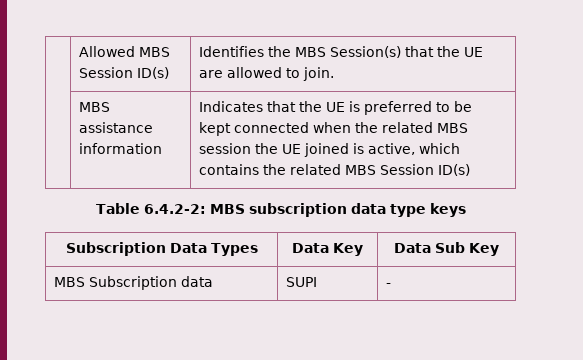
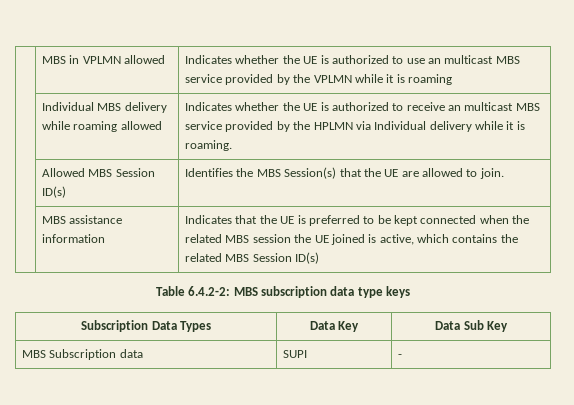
(79, 51) none -> [42,55,166,64] [185,55,520,64] [185,74,453,85] [42,102,167,113] [42,121,162,132] [185,102,540,111] [185,121,525,132] [185,140,233,151] | MBS in VPLMN allowed | Indicates whether the UE is authorized to use an multicast MBS service provided by the VPLMN while it is roaming // | Individual MBS delivery while roaming allowed | Indicates whether the UE is authorized to receive an multicast MBS service provided by the HPLMN via Individual delivery while it is roaming. //

